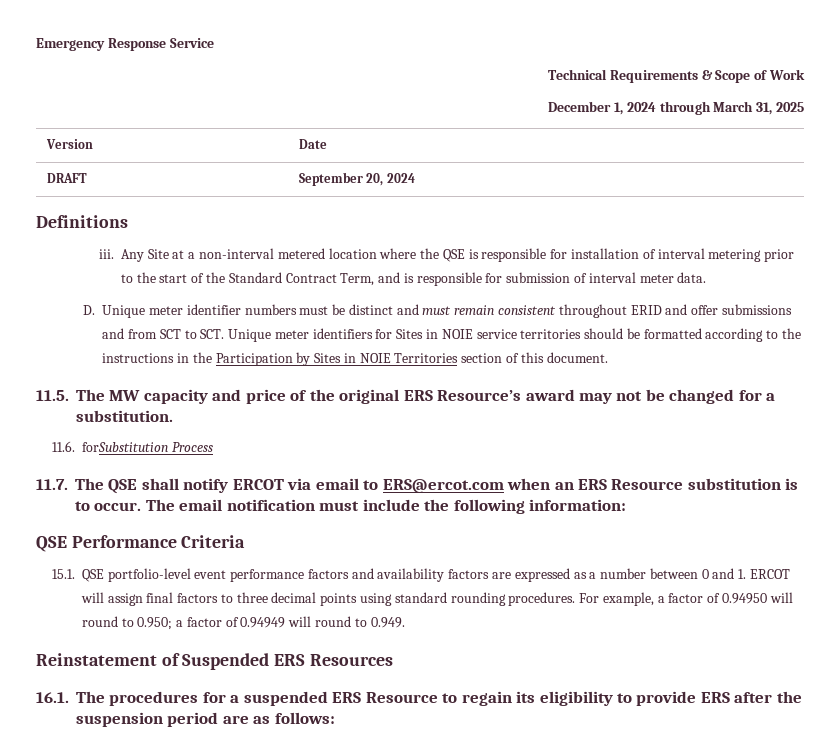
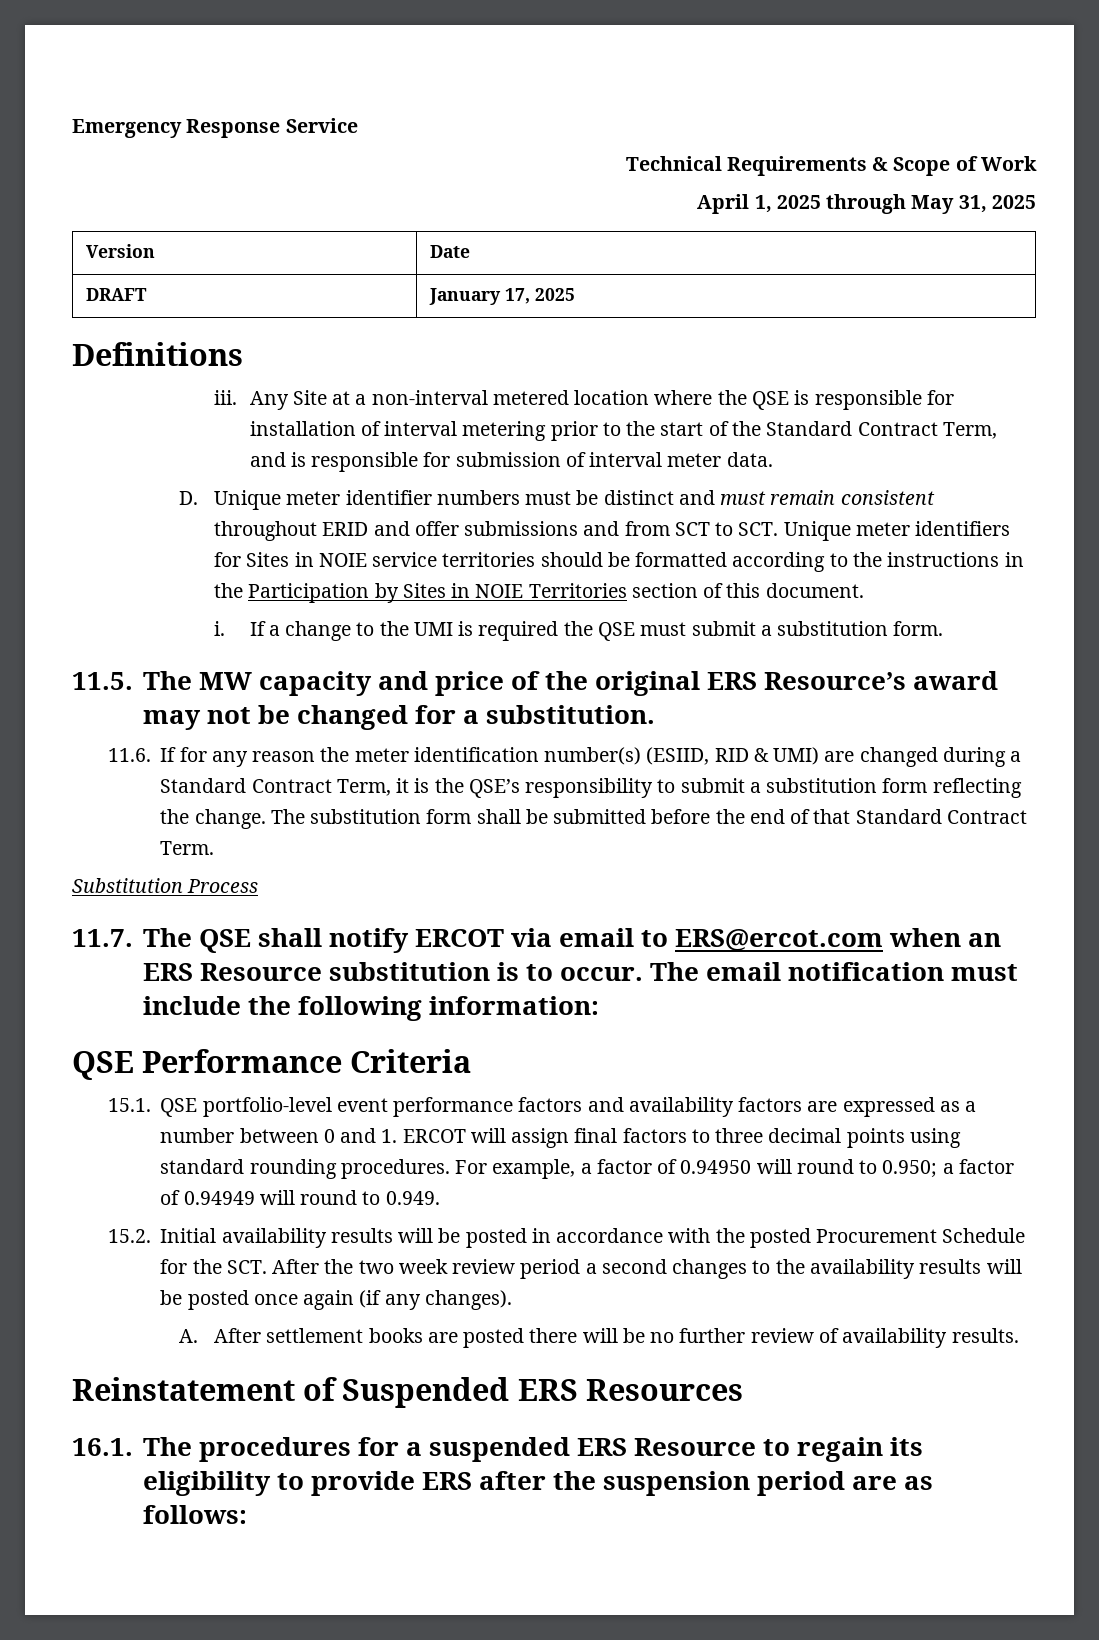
[548,101,754,115] December 1, 2024 through March -> [697,194,955,214] April 1, 2025 through May
[298,172,415,186] September 20, 2024 -> [429,288,576,305] January 17, 2025
(608, 357) none -> [214,621,944,641] // i. If a change to the UMI is required the QSE must submit a substitution form.
[81,442,168,452] forSubstitution -> [160,747,1022,767] [160,778,1022,798] [160,809,1027,829] [160,841,215,855] [72,878,183,893] If for any reason the meter identification number(s) (ESIID, RID & UMI) are changed during a Standard Contract Term, it is the QSE’s responsibility to submit a substitution form reflecting the change. The substitution form shall be submitted before the end of that Standard Contract Term. // Substitution
(405, 622) none -> [107,1228,1026,1248] [160,1259,1022,1279] [160,1290,512,1310] [178,1328,1019,1348] // 15.2. Initial availability results will be posted in accordance with the posted Procurement Schedule for the SCT. After the two week review period a second changes to the availability results will be posted once again (if any changes). // A. After settlement books are posted there will be no further review of availability results.

